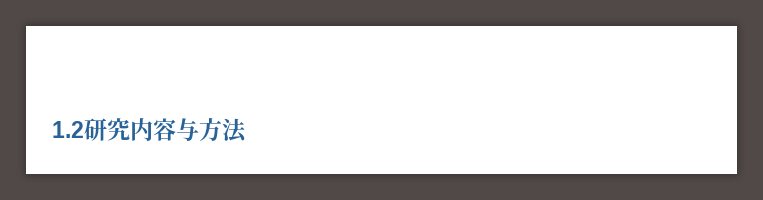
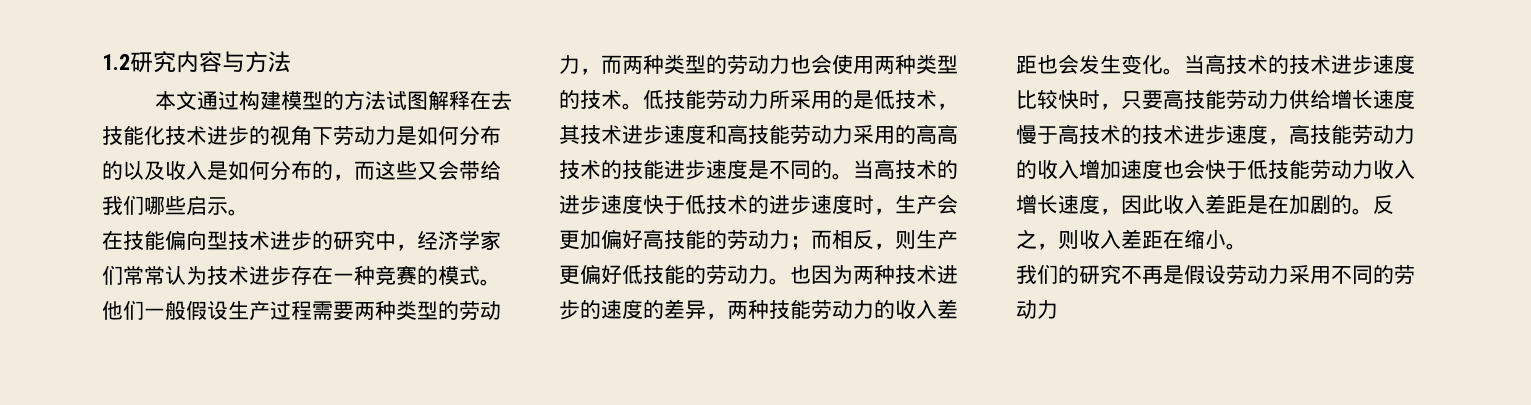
(247, 130) none -> [154,90,512,111] [102,125,501,146] [102,160,501,181] [102,195,249,216] [102,230,501,251] [102,265,501,286] [102,300,501,321] [559,54,958,75] [559,89,958,110] [559,124,958,145] [559,159,958,180] [559,194,958,215] [559,229,958,250] [559,264,958,285] [559,299,958,320] [1016,54,1415,75] [1016,89,1415,110] [1016,124,1415,145] [1016,159,1415,180] [1016,194,1394,215] [1016,229,1247,250] [1016,264,1415,285] [1016,300,1058,319] // 本文通过构建模型的方法试图解释在去技能化技术进步的视角下劳动力是如何分布的以及收入是如何分布的，而这些又会带给我们哪些启示。 // 在技能偏向型技术进步的研究中，经济学家们常常认为技术进步存在一种竞赛的模式。他们一般假设生产过程需要两种类型的劳动力，而两种类型的劳动力也会使用两种类型的技术。低技能劳动力所采用的是低技术，其技术进步速度和高技能劳动力采用的高高技术的技能进步速度是不同的。当高技术的进步速度快于低技术的进步速度时，生产会更加偏好高技能的劳动力；而相反，则生产更偏好低技能的劳动力。也因为两种技术进步的速度的差异，两种技能劳动力的收入差距也会发生变化。当高技术的技术进步速度比较快时，只要高技能劳动力供给增长速度慢于高技术的技术进步速度，高技能劳动力的收入增加速度也会快于低技能劳动力收入增长速度，因此收入差距是在加剧的。反之，则收入差距在缩小。 // 我们的研究不再是假设劳动力采用不同的劳动力

